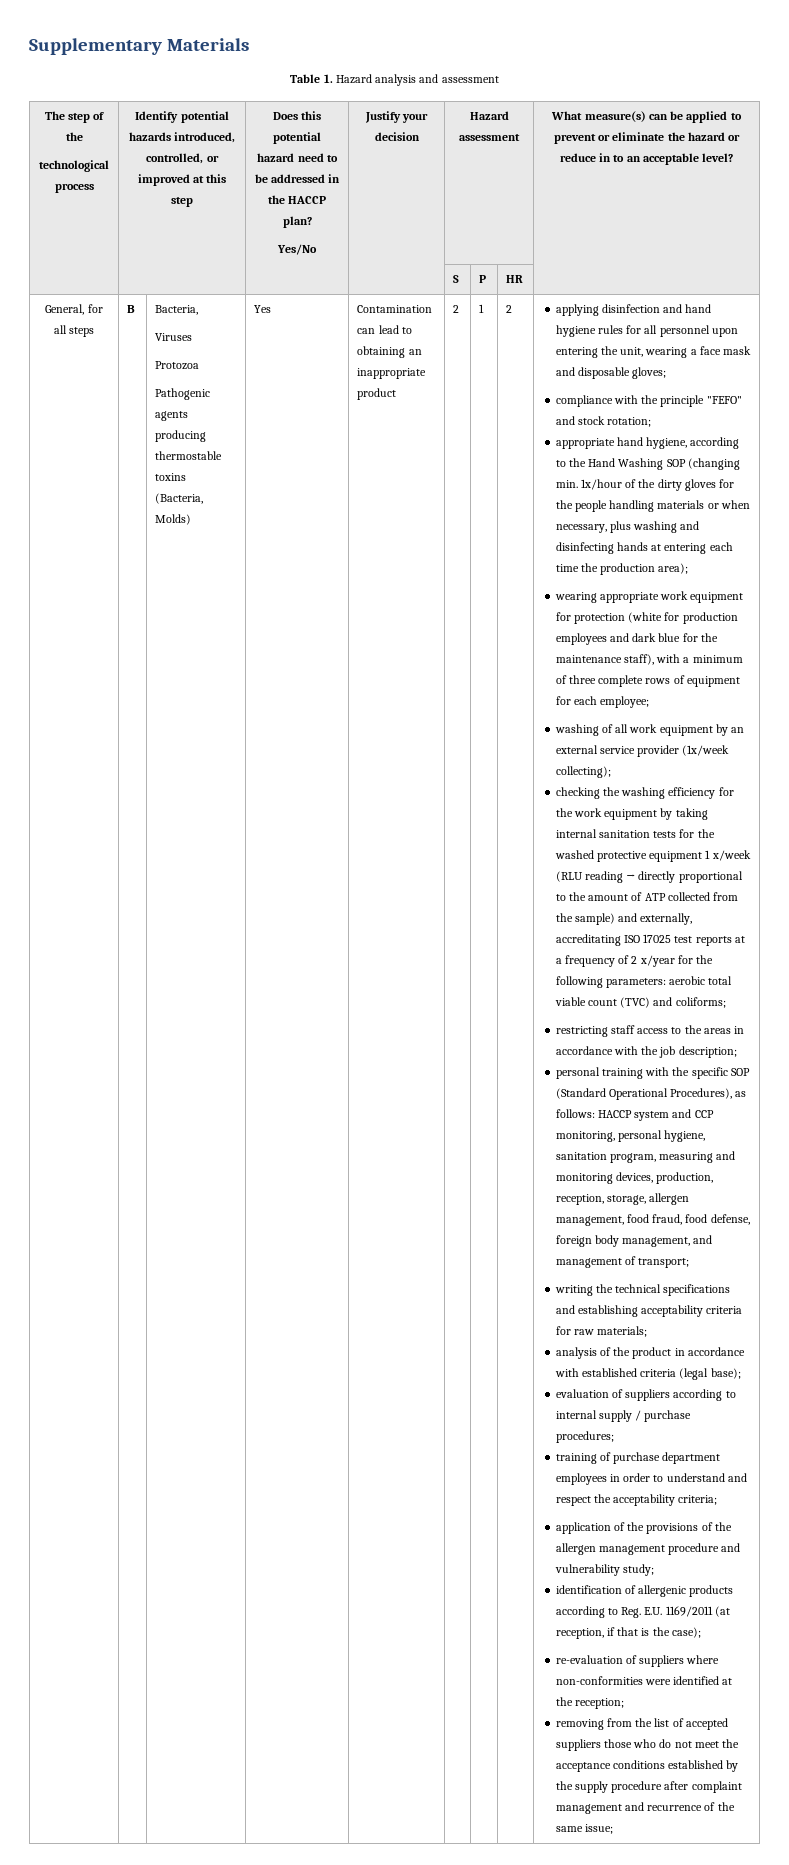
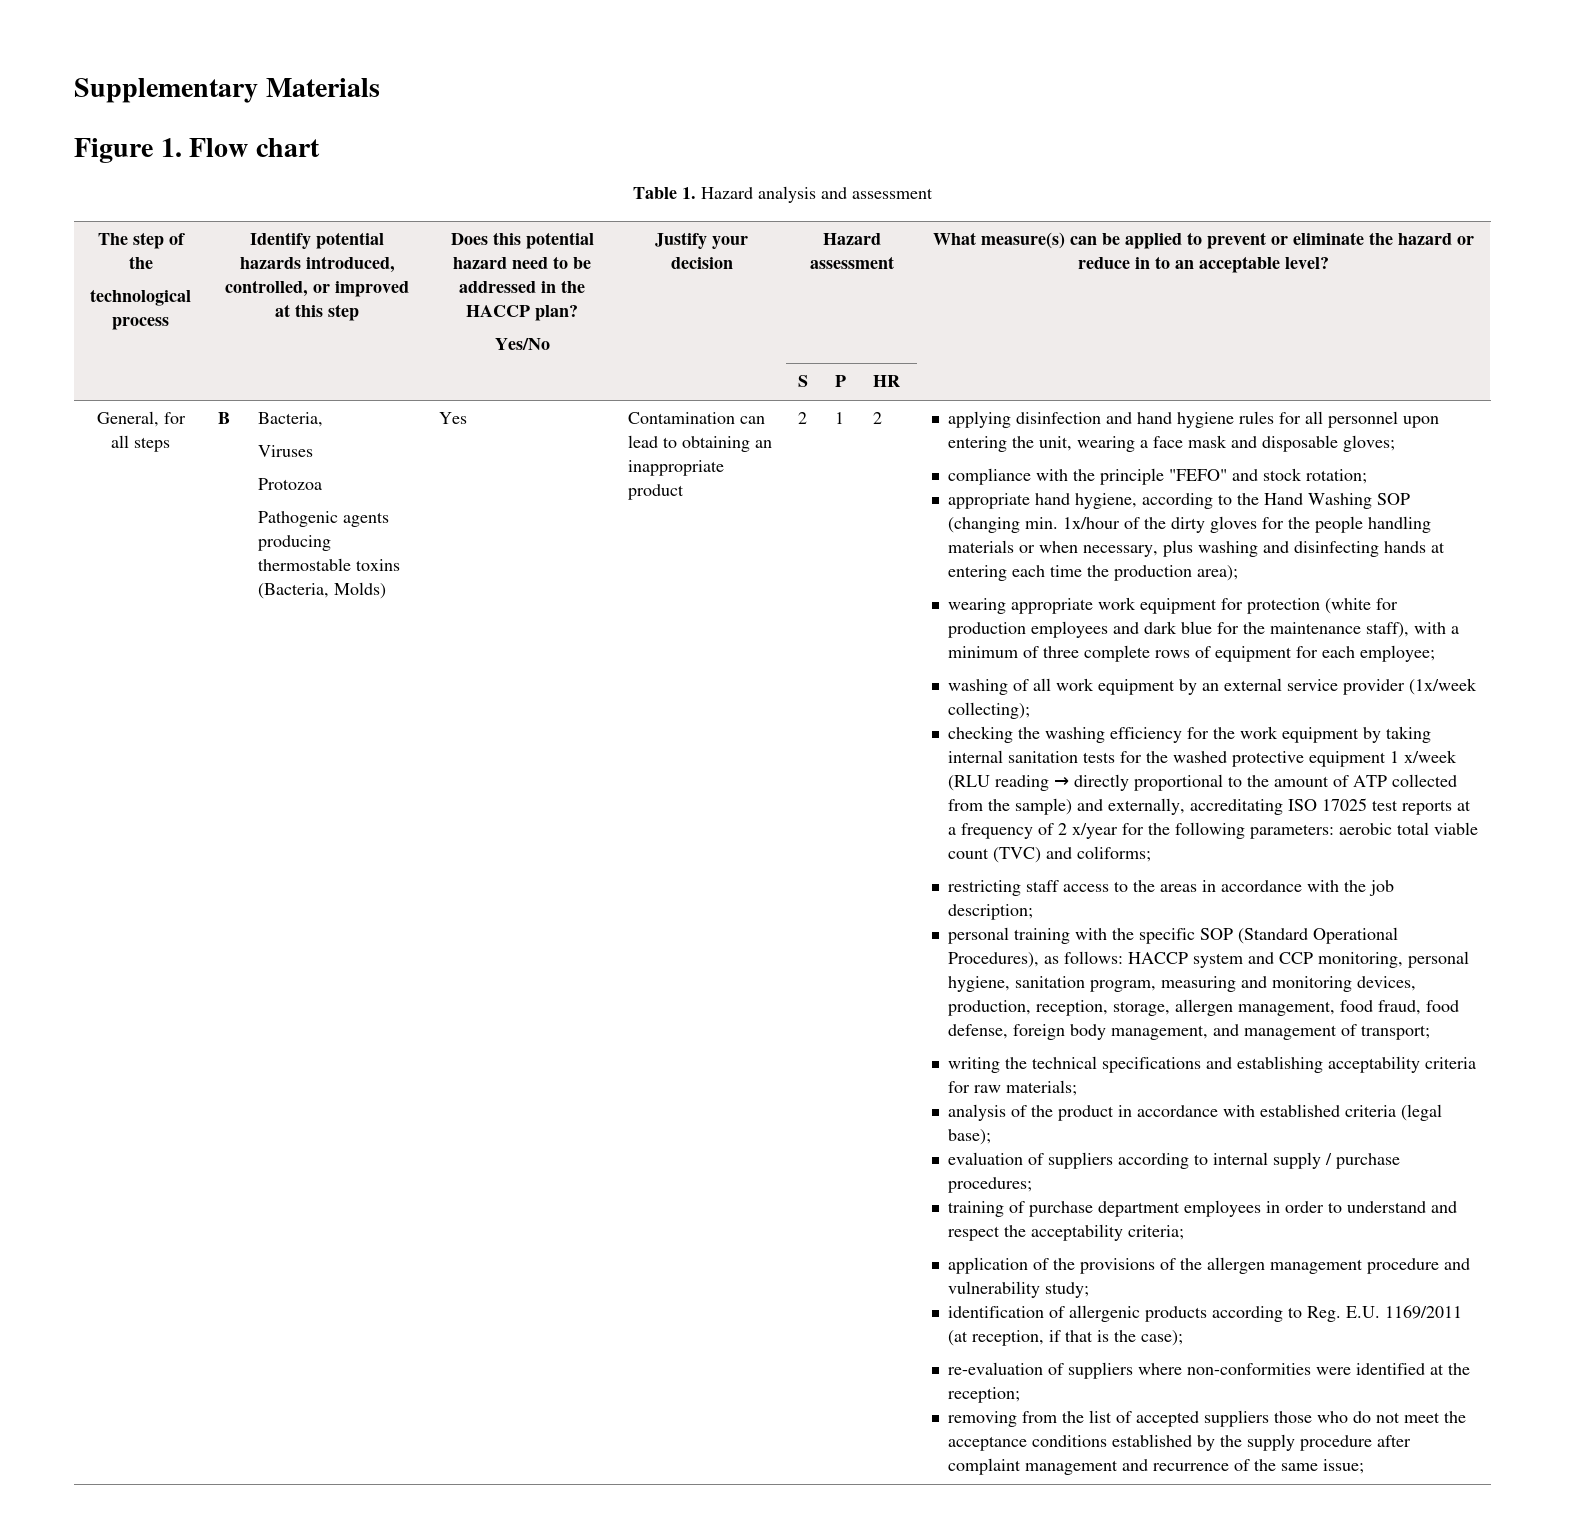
(249, 44) none -> [74,138,320,163] // Figure 1. Flow chart

